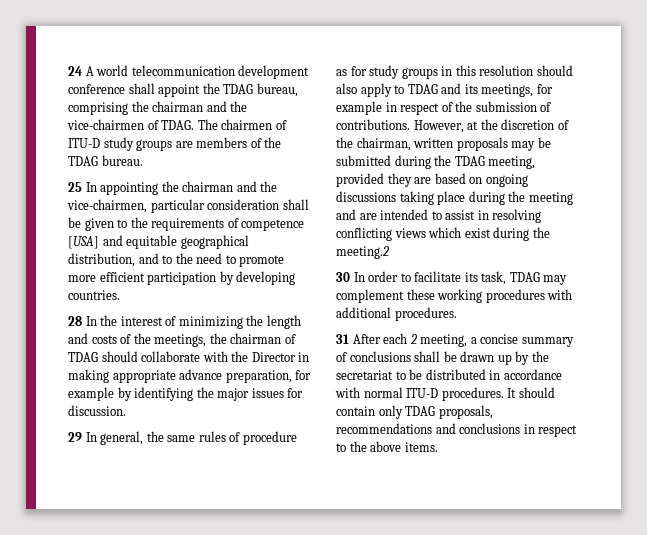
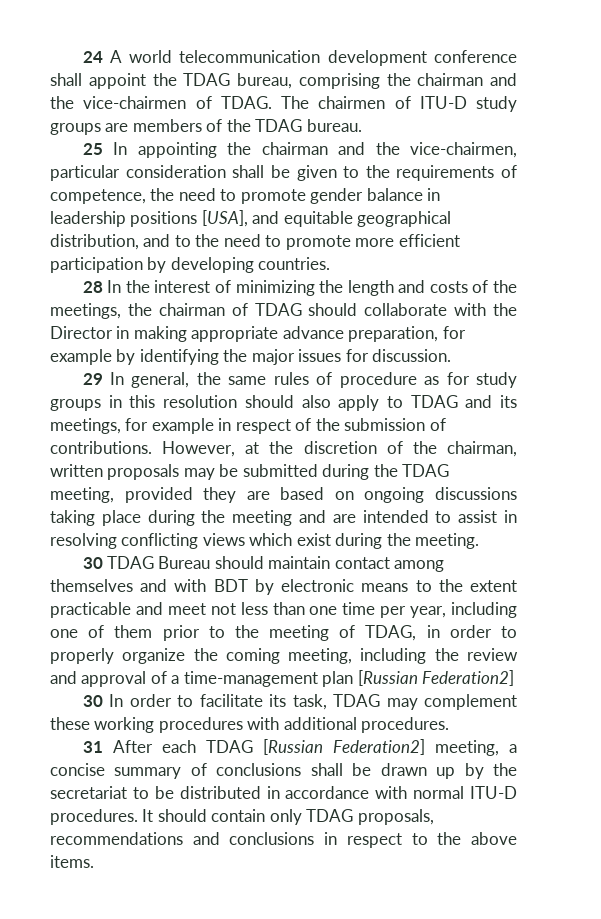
[241,219,305,231] [68,236,99,249] competence [USA] -> [50,188,441,204] [50,210,248,227] competence, the need to promote gender balance in leadership positions [USA],
[336,246,389,259] meeting.2 -> [415,533,480,549] [82,556,445,572] [50,579,517,595] [50,602,517,618] [50,625,517,641] [50,648,518,664] [50,670,515,687] meeting. // 30 TDAG Bureau should maintain contact among themselves and with BDT by electronic means to the extent practicable and meet not less than one time per year, including one of them prior to the meeting of TDAG, in order to properly organize the coming meeting, including the review and approval of a time-management plan [Russian Federation2]
[409,334,417,344] 2 -> [205,739,425,755] TDAG [Russian Federation2]

